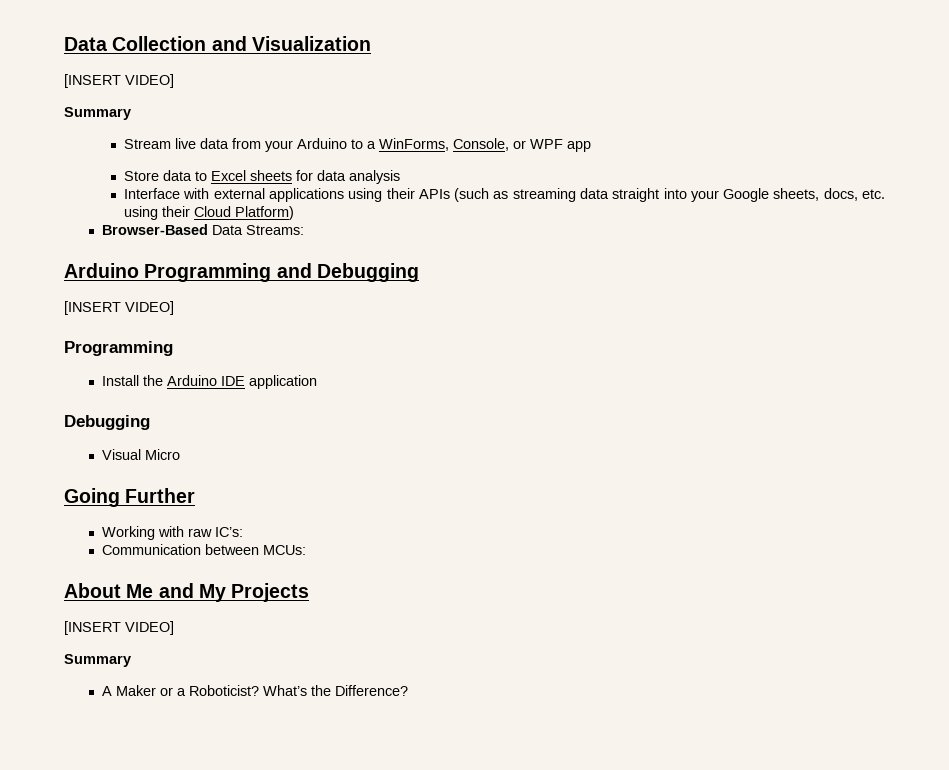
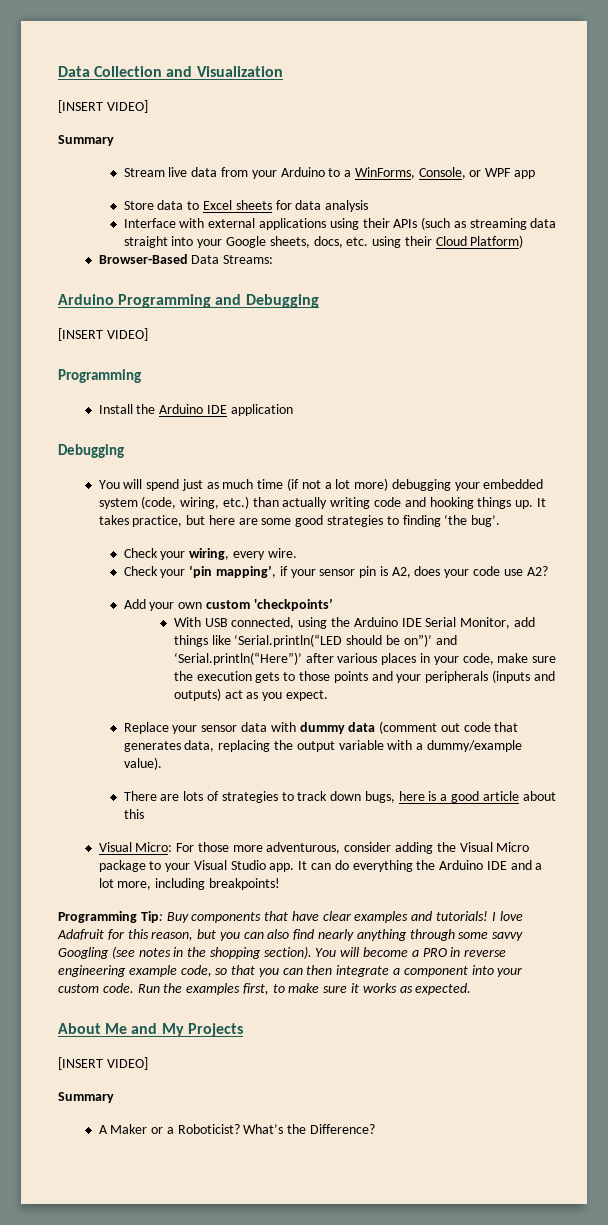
[102,449,181,460] [64,488,196,507] [102,526,244,540] [102,544,307,555] Visual Micro // Going Further // Working with raw IC’s: // Communication between MCUs: -> [98,478,544,491] [98,496,546,509] [98,514,501,527] [123,548,297,560] [123,565,548,578] [123,598,333,611] [173,617,535,629] [173,634,457,647] [173,652,557,665] [173,670,555,683] [173,688,329,701] [123,721,519,734] [123,740,522,752] [123,757,162,770] [123,791,556,803] [123,809,144,819] [98,842,530,854] [98,860,543,872] [98,878,280,890] [58,911,523,923] [57,929,524,941] [58,946,507,959] [58,965,523,977] [58,983,472,995] You will spend just as much time (if not a lot more) debugging your embedded system (code, wiring, etc.) than actually writing code and hooking things up. It takes practice, but here are some good strategies to finding ‘the bug’. // Check your wiring, every wire. // Check your ‘pin mapping’, if your sensor pin is A2, does your code use A2? // Add your own custom 'checkpoints’ // With USB connected, using the Arduino IDE Serial Monitor, add things like ‘Serial.println(“LED should be on”)’ and ‘Serial.println(“Here”)’ after various places in your code, make sure the execution gets to those points and your peripherals (inputs and outputs) act as you expect. // Replace your sensor data with dummy data (comment out code that generates data, replacing the output variable with a dummy/example value). // There are lots of strategies to track down bugs, here is a good article about this // Visual Micro: For those more adventurous, consider adding the Visual Micro package to your Visual Studio app. It can do everything the Arduino IDE and a lot more, including breakpoints! // Programming Tip: Buy components that have clear examples and tutorials! I love Adafruit for this reason, but you can also find nearly anything through some savvy Googling (see notes in the shopping section). You will become a PRO in reverse engineering example code, so that you can then integrate a component into your custom code. Run the examples first, to make sure it works as expected.

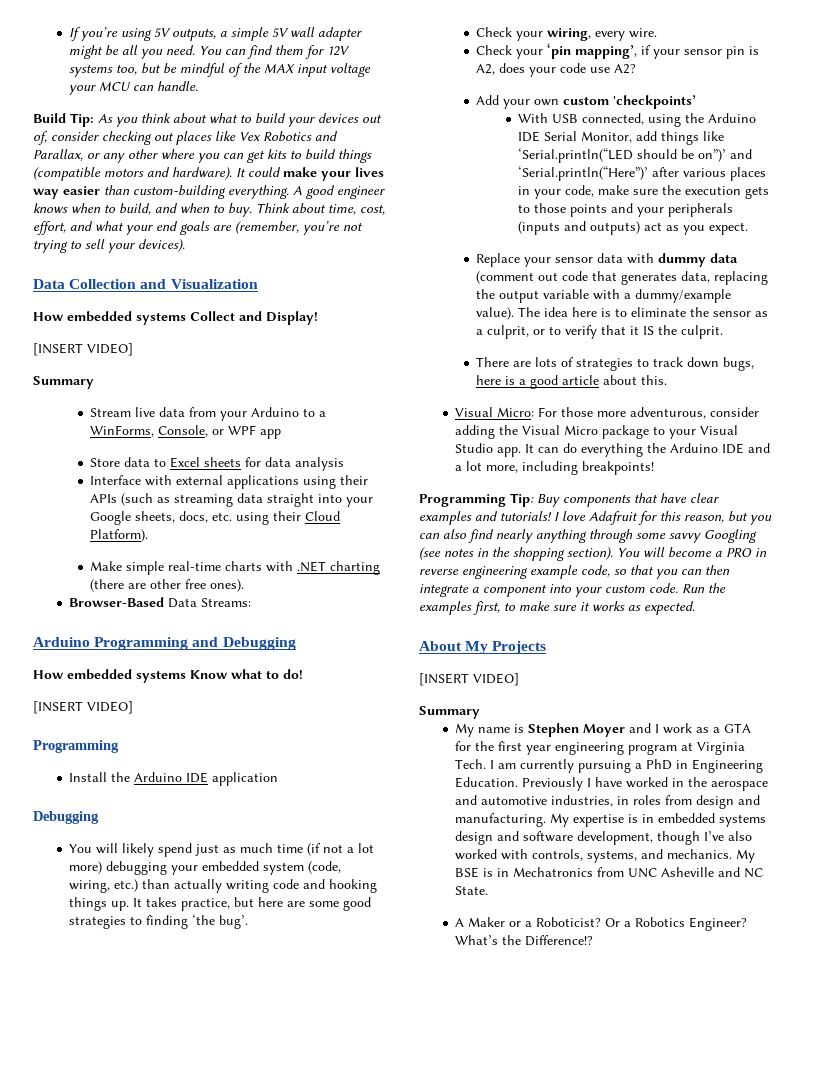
[58,66,283,77] Data Collection and Visualization -> [69,27,363,41] [69,45,351,59] [69,63,372,77] [69,81,199,95] [33,113,382,127] [33,131,338,145] [33,149,372,163] [33,167,384,181] [33,185,385,199] [33,203,385,217] [33,221,363,235] [33,239,185,253] [33,279,258,289] [33,311,318,325] If you’re using 5V outputs, a simple 5V wall adapter might be all you need. You can find them for 12V systems too, but be mindful of the MAX input voltage your MCU can handle. // Build Tip: As you think about what to build your devices out of, consider checking out places like Vex Robotics and Parallax, or any other where you can get kits to build things (compatible motors and hardware). It could make your lives way easier than custom-building everything. A good engineer knows when to build, and when to buy. Think about time, cost, effort, and what your end goals are (remember, you’re not trying to sell your devices). // Data Collection and Visualization // How embedded systems Collect and Display!
[470,235,524,248] Platform) -> [90,529,149,542] [90,561,381,575] [90,579,245,592] Platform). // Make simple real-time charts with .NET charting (there are other free ones).
(319, 301) none -> [33,669,303,683] // How embedded systems Know what to do!
(143, 484) none -> [122,843,155,857] likely
(162, 763) none -> [518,307,769,317] [476,325,724,339] The idea here is to eliminate the sensor as a culprit, or to verify that it IS the culprit.
[123,809,144,819] this -> [641,375,668,385] this.
[105,1023,158,1034] Me and -> (462, 646) none
(114, 1097) none -> [455,723,752,737] [455,741,746,755] [455,759,764,773] [455,777,769,791] [455,795,761,809] [455,813,767,827] [455,831,753,845] [455,849,756,863] [455,867,764,878] [455,886,489,895] // My name is Stephen Moyer and I work as a GTA for the first year engineering program at Virginia Tech. I am currently pursuing a PhD in Engineering Education. Previously I have worked in the aerospace and automotive industries, in roles from design and manufacturing. My expertise is in embedded systems design and software development, though I’ve also worked with controls, systems, and mechanics. My BSE is in Mechatronics from UNC Asheville and NC State.
(240, 1129) none -> [605,917,748,931] Or a Robotics Engineer?
[309,1124,375,1134] Difference? -> [525,935,594,946] Difference!?

